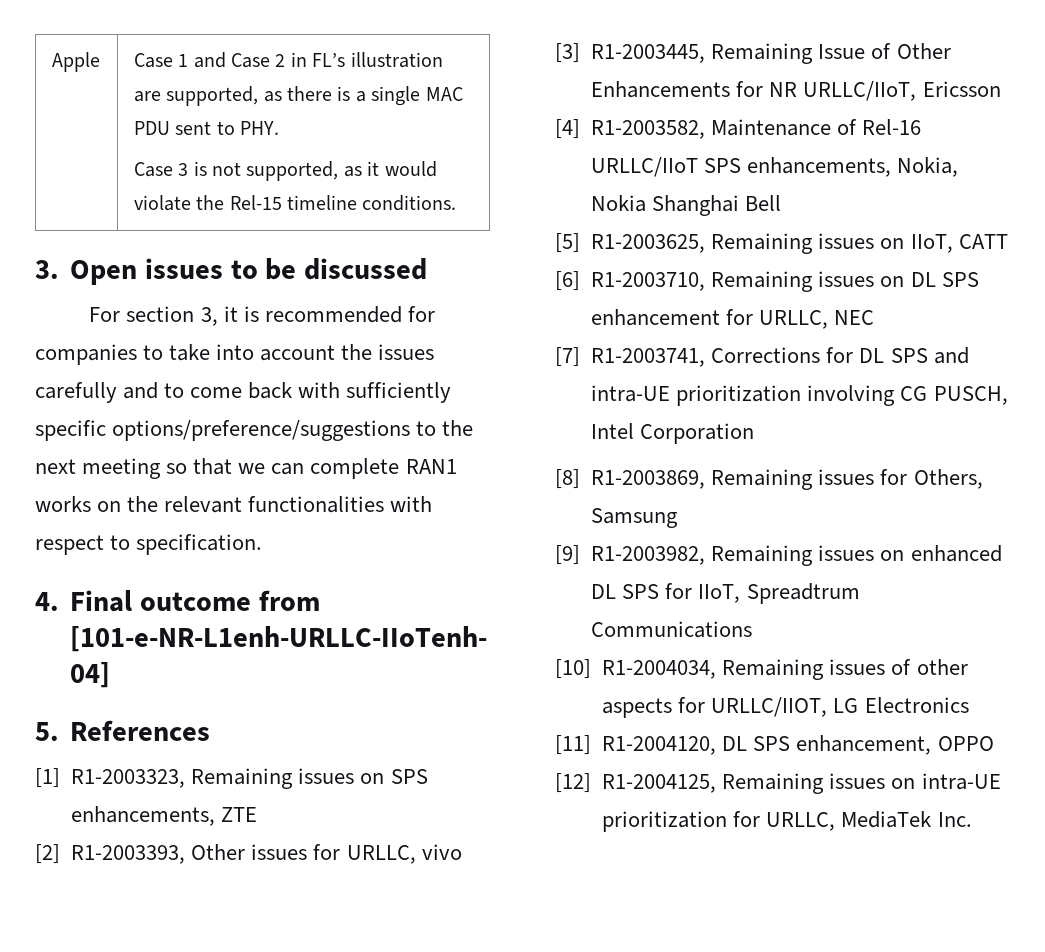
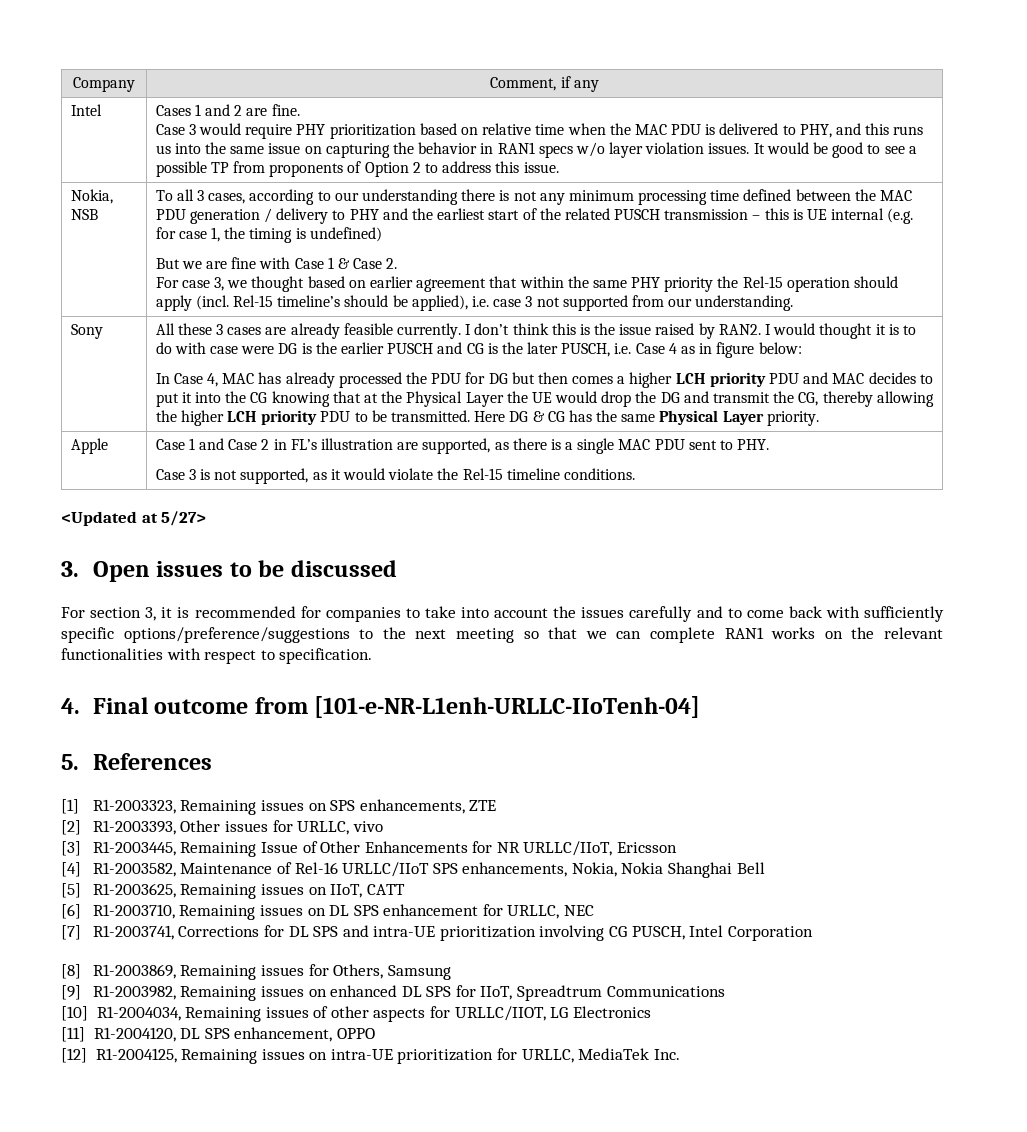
(51, 62) none -> [73,77,135,92] [490,76,599,92] [70,104,102,116] [155,104,300,116] [155,123,924,139] [155,142,917,158] [155,161,559,177] [70,189,113,204] [70,209,98,220] [155,189,912,205] [155,208,914,224] [155,227,382,243] [155,257,398,269] [155,276,898,292] [155,295,794,311] [70,324,103,339] [155,323,916,339] [155,342,802,358] [155,372,933,388] [155,391,934,407] [155,410,819,426] Company | Comment, if any // Intel | Cases 1 and 2 are fine. // Case 3 would require PHY prioritization based on relative time when the MAC PDU is delivered to PHY, and this runs us into the same issue on capturing the behavior in RAN1 specs w/o layer violation issues. It would be good to see a possible TP from proponents of Option 2 to address this issue. // Nokia, NSB | To all 3 cases, according to our understanding there is not any minimum processing time defined between the MAC PDU generation / delivery to PHY and the earliest start of the related PUSCH transmission – this is UE internal (e.g. for case 1, the timing is undefined) // But we are fine with Case 1 & Case 2. // For case 3, we thought based on earlier agreement that within the same PHY priority the Rel-15 operation should apply (incl. Rel-15 timeline’s should be applied), i.e. case 3 not supported from our understanding. // Sony | All these 3 cases are already feasible currently. I don’t think this is the issue raised by RAN2. I would thought it is to do with case were DG is the earlier PUSCH and CG is the later PUSCH, i.e. Case 4 as in figure below: // In Case 4, MAC has already processed the PDU for DG but then comes a higher LCH priority PDU and MAC decides to put it into the CG knowing that at the Physical Layer the UE would drop the DG and transmit the CG, thereby allowing the higher LCH priority PDU to be transmitted. Here DG & CG has the same Physical Layer priority. //
(457, 203) none -> [61,511,207,526] // <Updated at 5/27>

